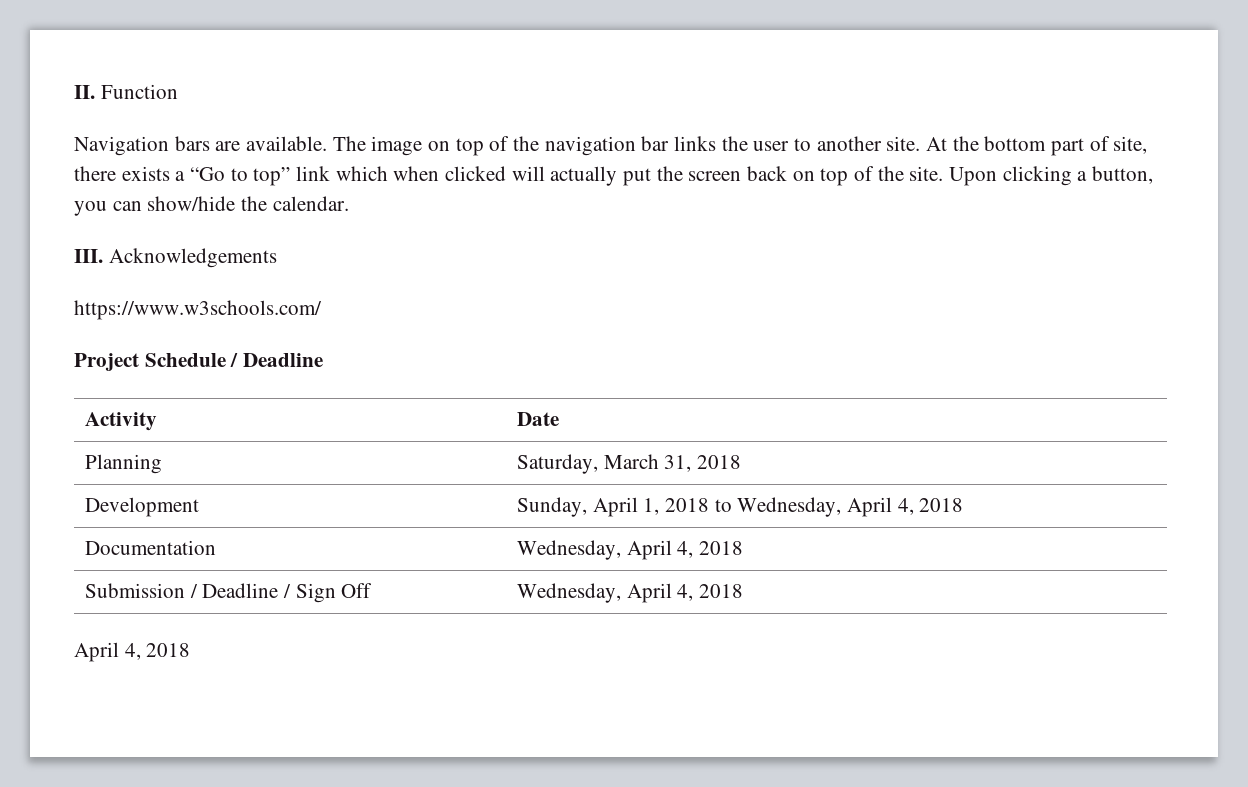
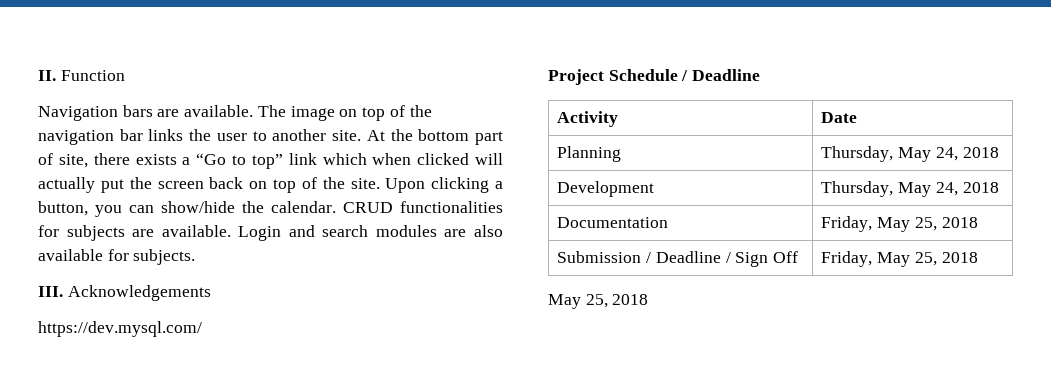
(349, 203) none -> [343,201,503,213] [38,225,503,241] [38,249,196,265] CRUD functionalities for subjects are available. Login and search modules are also available for subjects.
[74,300,322,320] https://www.w3schools.com/ -> [38,321,202,337] https://dev.mysql.com/
[516,454,692,474] Saturday, March 31, -> [821,146,958,162] Thursday, May 24,
[516,497,914,517] Sunday, April 1, 2018 to Wednesday, April 4, -> [821,181,958,197] Thursday, May 24,
[516,540,694,560] Wednesday, April 4, -> [821,216,937,232] Friday, May 25,
[516,583,743,603] [74,642,141,662] Wednesday, April 4, 2018 // April 4, -> [821,251,978,267] [548,294,608,309] Friday, May 25, 2018 // May 25,

